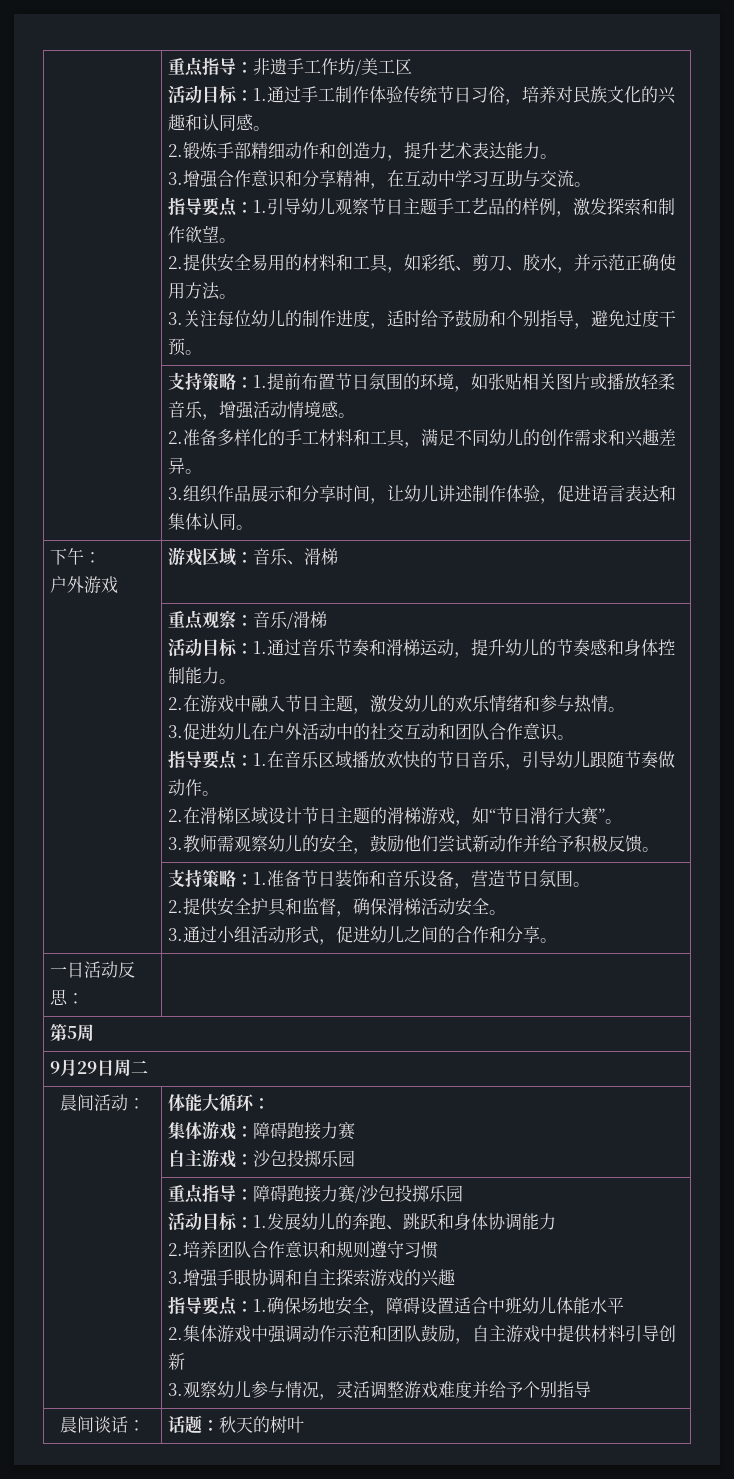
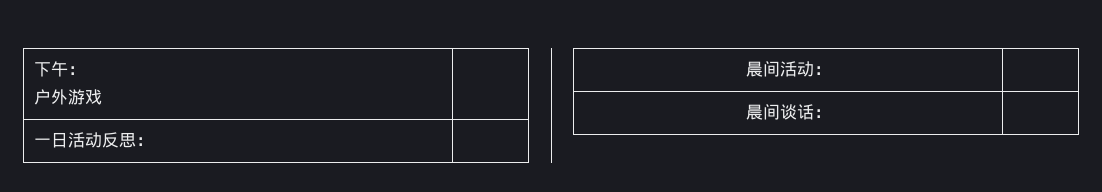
[168,57,413,77] [168,85,677,105] [168,114,271,131] [168,142,558,161] [168,170,592,189] [168,197,676,217] [168,225,237,243] [168,254,677,273] [168,282,237,300] [168,310,677,329] [168,338,203,356] [168,372,676,392] [168,401,356,420] [168,429,677,448] [168,457,203,474] [168,485,677,504] [168,513,254,530] [50,548,102,565] [50,576,119,594] [168,547,339,566] [168,610,328,630] [168,638,676,658] [168,667,237,684] [168,695,626,714] [168,723,575,741] [168,750,676,770] [168,779,220,796] [168,807,623,826] [168,834,660,854] [168,869,591,889] [168,898,507,917] [168,926,558,945] [50,961,136,978] [50,989,85,1006] [50,1023,95,1041] [50,1059,149,1077] [60,1094,145,1111] [168,1094,271,1112] [168,1121,356,1140] [168,1149,356,1168] [168,1184,464,1204] [168,1212,557,1231] [168,1241,439,1259] [168,1269,456,1287] [168,1296,625,1316] [168,1325,677,1344] [168,1353,186,1370] [168,1381,592,1400] | 重点指导：非遗手工作坊/美工区 // 活动目标：1.通过手工制作体验传统节日习俗，培养对民族文化的兴趣和认同感。 // 2.锻炼手部精细动作和创造力，提升艺术表达能力。 // 3.增强合作意识和分享精神，在互动中学习互助与交流。 // 指导要点：1.引导幼儿观察节日主题手工艺品的样例，激发探索和制作欲望。 // 2.提供安全易用的材料和工具，如彩纸、剪刀、胶水，并示范正确使用方法。 // 3.关注每位幼儿的制作进度，适时给予鼓励和个别指导，避免过度干预。 // | 支持策略：1.提前布置节日氛围的环境，如张贴相关图片或播放轻柔音乐，增强活动情境感。 // 2.准备多样化的手工材料和工具，满足不同幼儿的创作需求和兴趣差异。 // 3.组织作品展示和分享时间，让幼儿讲述制作体验，促进语言表达和集体认同。 // 下午： // 户外游戏 | 游戏区域：音乐、滑梯 // | 重点观察：音乐/滑梯 // 活动目标：1.通过音乐节奏和滑梯运动，提升幼儿的节奏感和身体控制能力。 // 2.在游戏中融入节日主题，激发幼儿的欢乐情绪和参与热情。 // 3.促进幼儿在户外活动中的社交互动和团队合作意识。 // 指导要点：1.在音乐区域播放欢快的节日音乐，引导幼儿跟随节奏做动作。 // 2.在滑梯区域设计节日主题的滑梯游戏，如“节日滑行大赛”。 // 3.教师需观察幼儿的安全，鼓励他们尝试新动作并给予积极反馈。 // | 支持策略：1.准备节日装饰和音乐设备，营造节日氛围。 // 2.提供安全护具和监督，确保滑梯活动安全。 // 3.通过小组活动形式，促进幼儿之间的合作和分享。 // 一日活动反思： | // 第5周 // 9月29日周二 // 晨间活动： | 体能大循环： // 集体游戏：障碍跑接力赛 // 自主游戏：沙包投掷乐园 // | 重点指导：障碍跑接力赛/沙包投掷乐园 // 活动目标：1.发展幼儿的奔跑、跳跃和身体协调能力 // 2.培养团队合作意识和规则遵守习惯 // 3.增强手眼协调和自主探索游戏的兴趣 // 指导要点：1.确保场地安全，障碍设置适合中班幼儿体能水平 // 2.集体游戏中强调动作示范和团队鼓励，自主游戏中提供材料引导创新 // 3.观察幼儿参与情况，灵活调整游戏难度并给予个别指导 -> [33,61,85,77] [33,89,102,105] [33,132,153,148] [745,61,831,77] 下午： // 户外游戏 | // 一日活动反思： | // 晨间活动： |
[168,1415,305,1434] 话题：秋天的树叶 -> (831, 113) none

